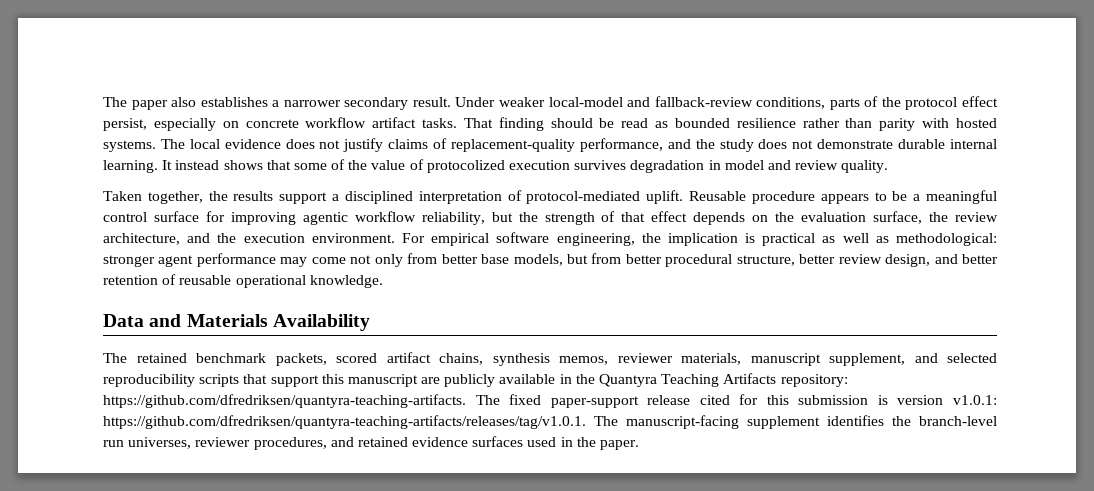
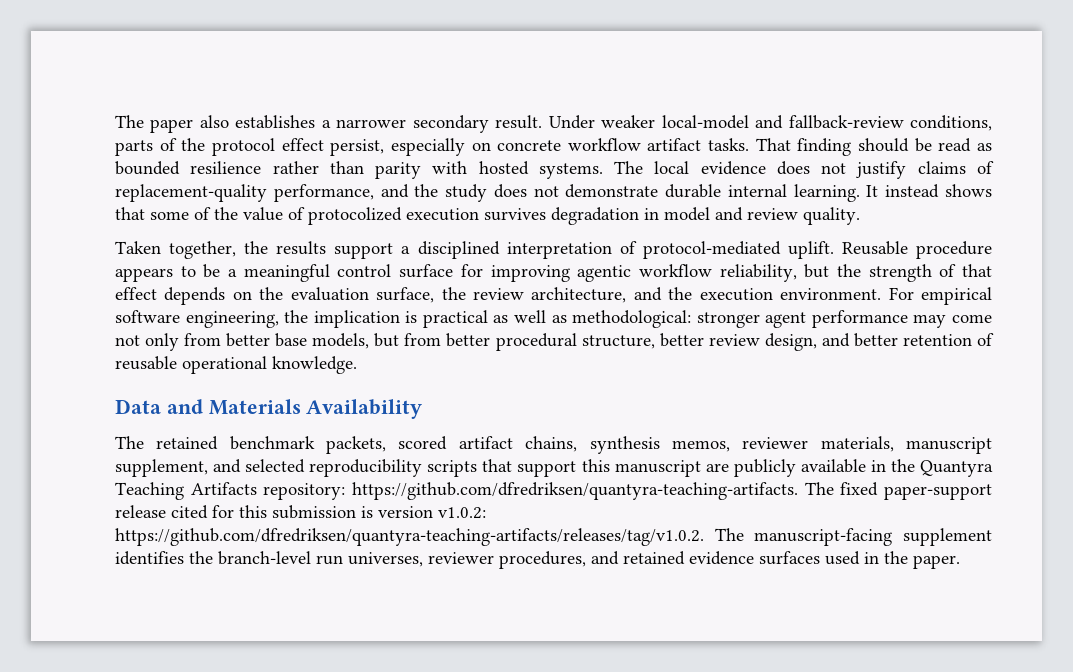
[952,395,997,405] [103,415,586,429] v1.0.1: https://github.com/dfredriksen/quantyra-teaching-artifacts/releases/tag/v1.0.1. -> [438,507,486,519] [115,528,704,546] v1.0.2: https://github.com/dfredriksen/quantyra-teaching-artifacts/releases/tag/v1.0.2.

